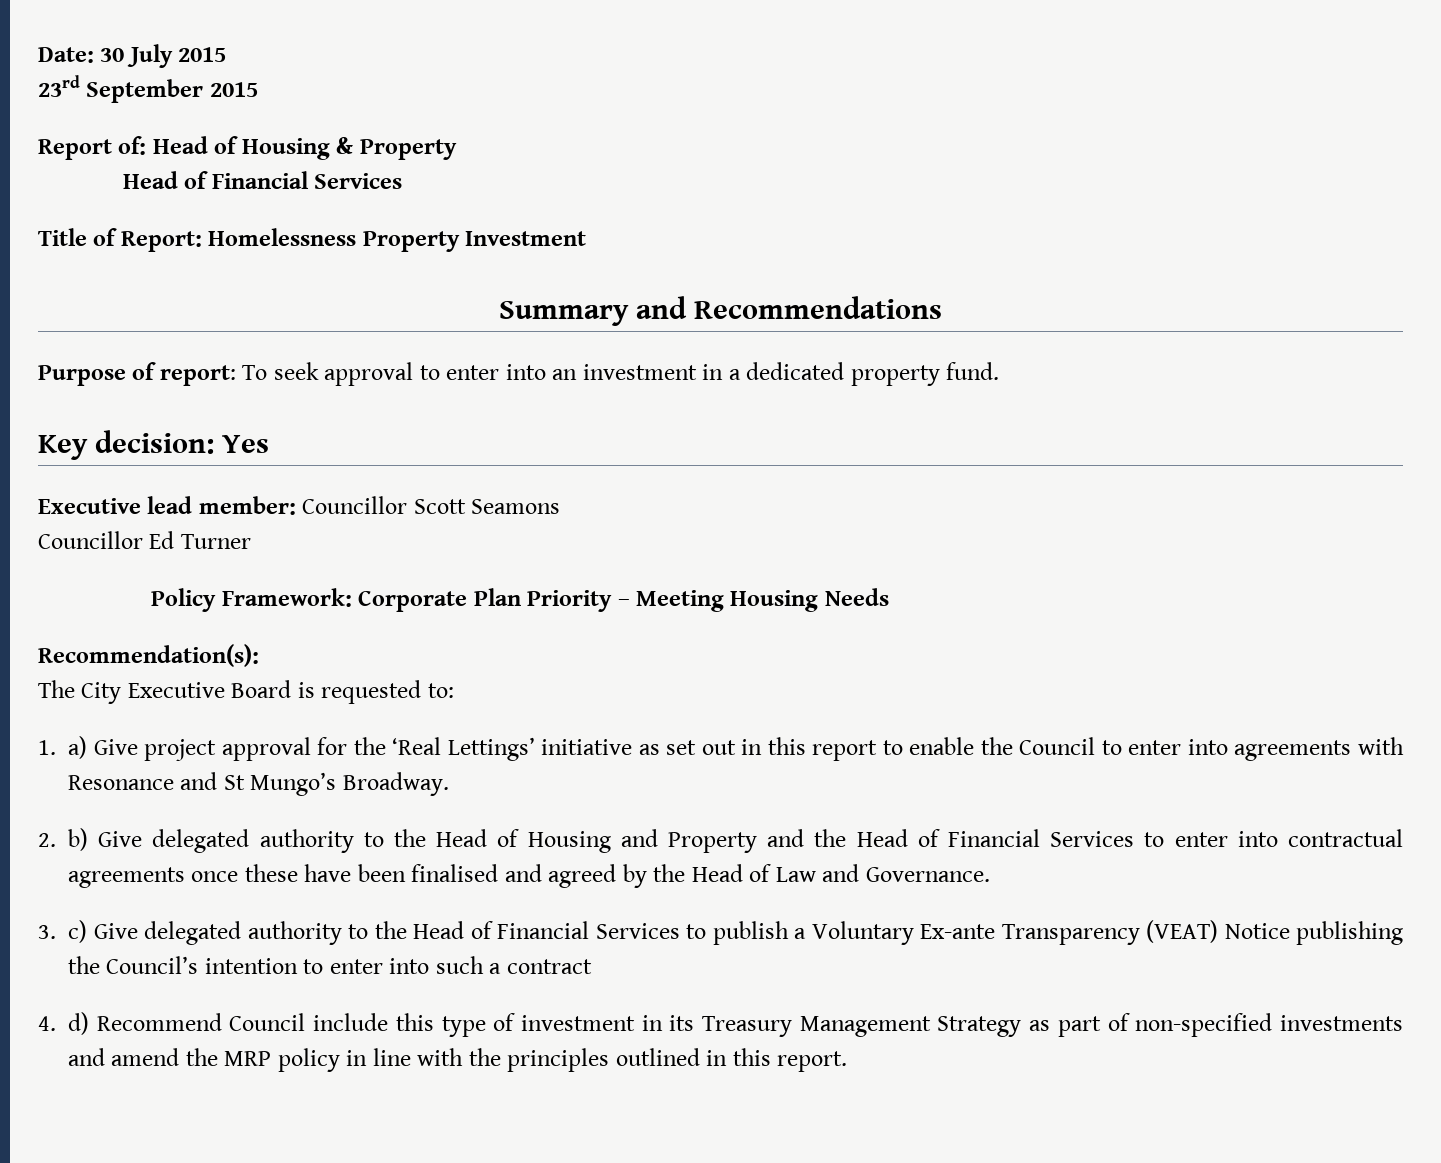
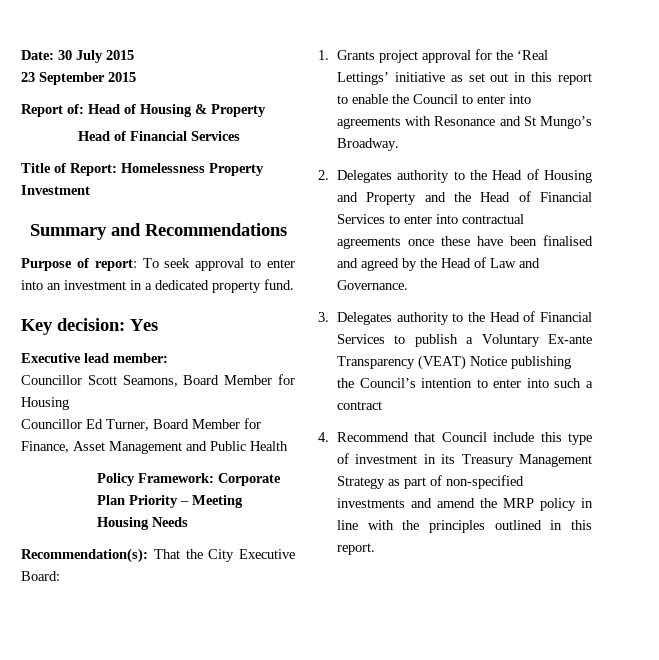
[38,75,80,97] 23rd -> [21,72,35,82] 23
(296, 505) none -> (168, 358) //
[471,499,561,514] [38,531,251,549] Seamons // Councillor Ed Turner -> [122,374,295,387] [21,397,69,410] [21,418,261,431] [21,441,288,454] Seamons, Board Member for Housing // Councillor Ed Turner, Board Member for Finance, Asset Management and Public Health
[38,680,454,704] // The City Executive Board is requested to: -> [153,549,295,562] [21,571,60,581] That the City Executive Board:
[68,736,138,759] a) Give -> [337,50,376,60] Grants
[68,828,250,853] b) Give delegated -> [337,170,393,183] Delegates
[68,920,241,945] c) Give delegated -> [337,312,393,325] Delegates
[68,1012,222,1035] d) Recommend -> [337,432,436,442] Recommend that

